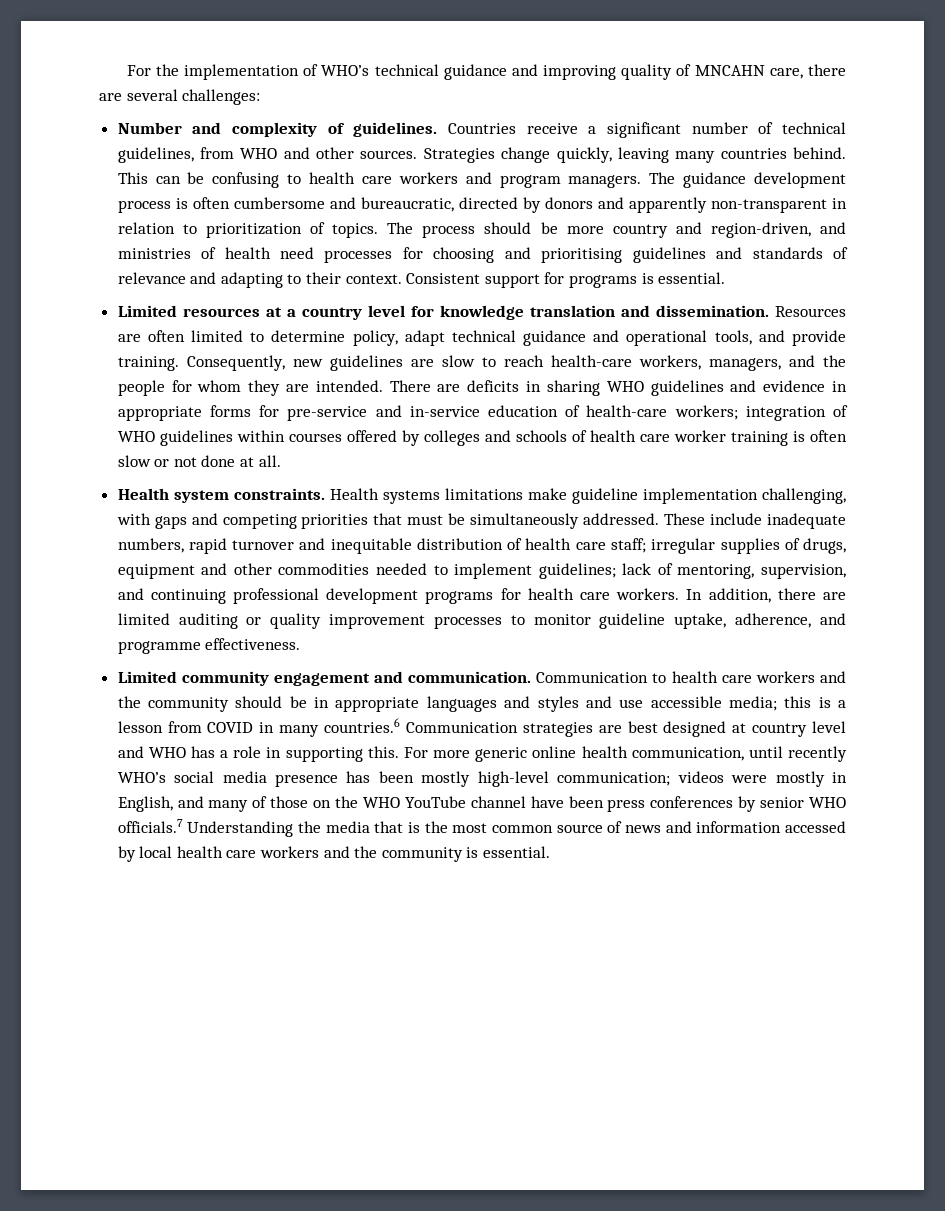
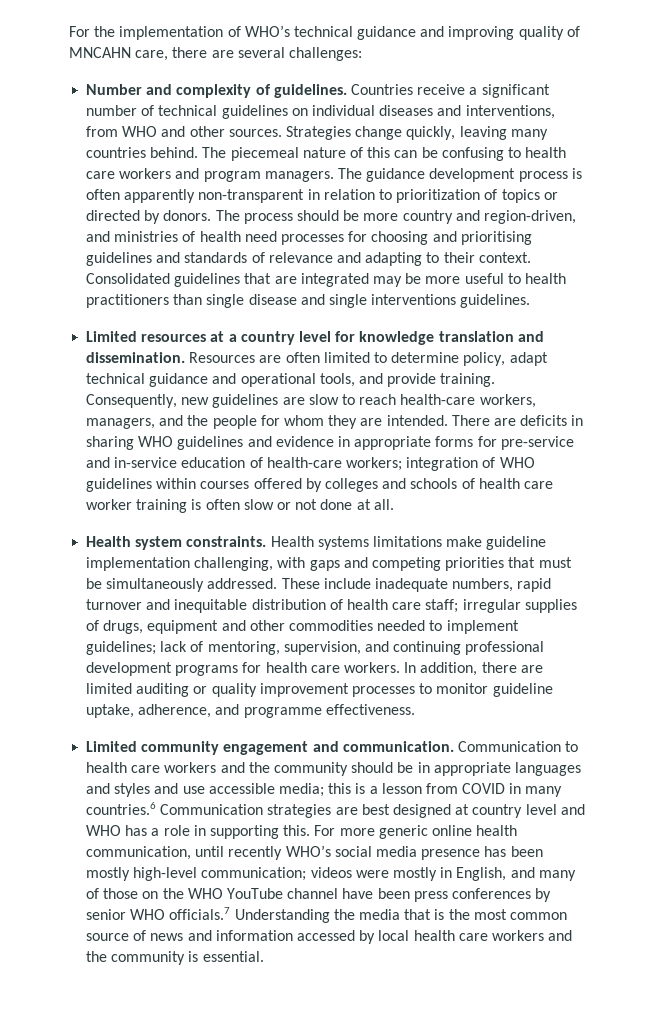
[117,147,194,163] guidelines, -> [221,105,555,119] guidelines on individual diseases and interventions,
[117,172,148,184] This -> [202,147,391,161] The piecemeal nature of this
[233,197,624,213] cumbersome and bureaucratic, directed by donors and -> (121, 194) none
[332,223,379,238] topics. -> [501,189,558,203] [86,210,212,224] topics or directed by donors.
[406,272,726,288] Consistent support for programs is essential. -> [86,273,566,287] [86,294,531,308] Consolidated guidelines that are integrated may be more useful to health practitioners than single disease and single interventions guidelines.

